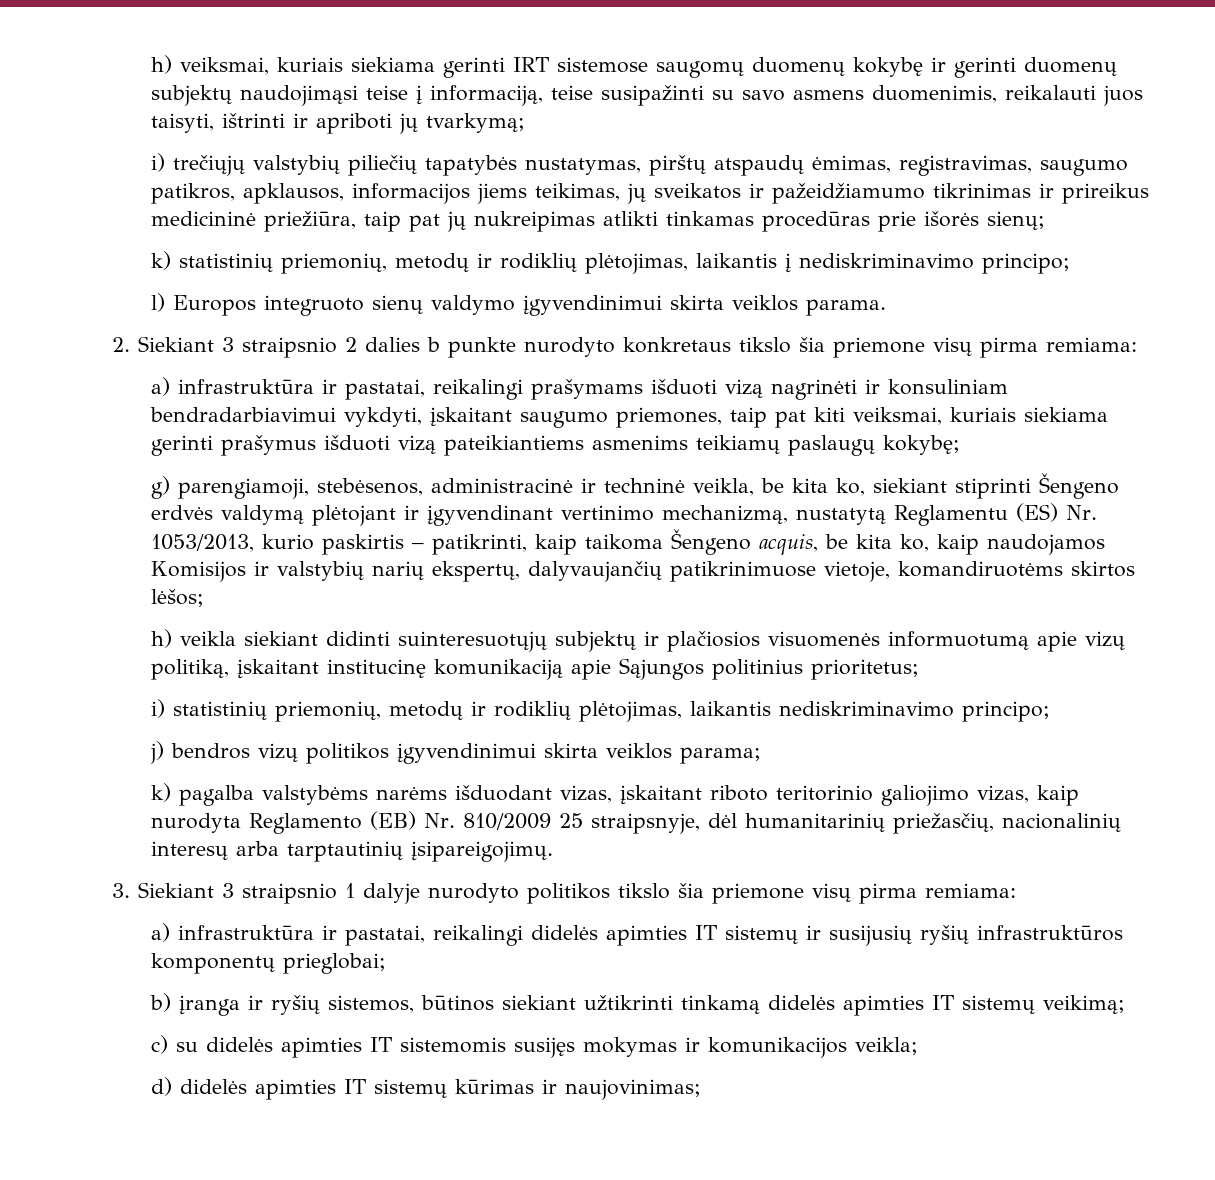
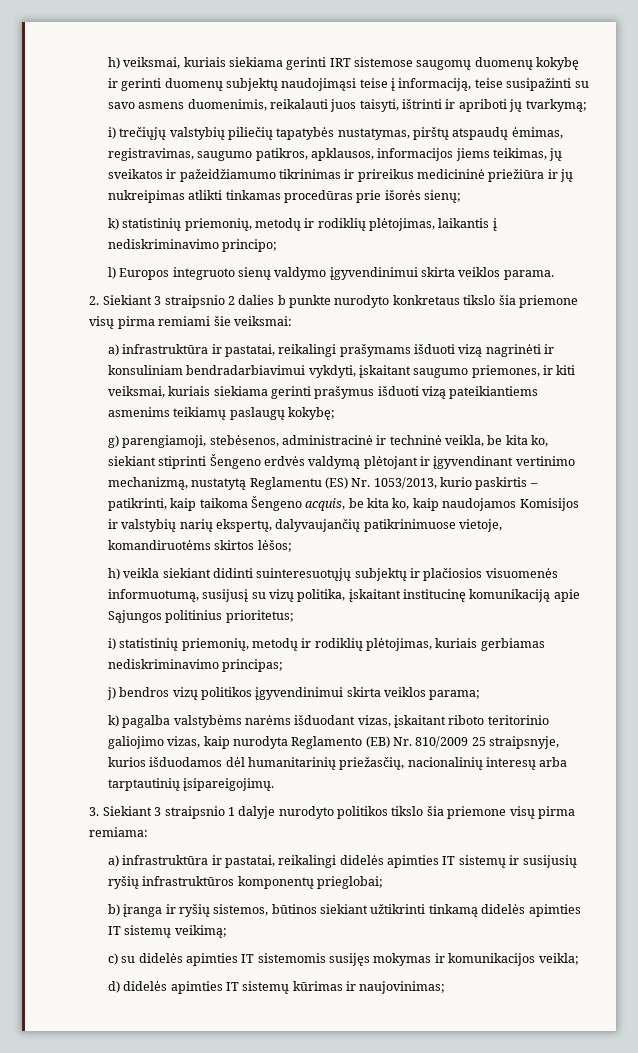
[264,211,441,232] priežiūra, taip pat -> [488,169,558,182] priežiūra ir
[1046,337,1138,352] remiama: -> [158,316,292,326] remiami šie veiksmai:
[730,407,807,428] taip pat -> [543,365,554,375] ir
[888,631,1126,652] [151,659,230,680] informuotumą apie vizų politiką, -> [107,589,346,602] informuotumą, susijusį su vizų politika,
[690,701,1051,722] laikantis nediskriminavimo principo; -> [435,638,545,651] [107,659,284,672] kuriais gerbiamas nediskriminavimo principas;
(701, 823) none -> [107,757,223,767] kurios išduodamos

